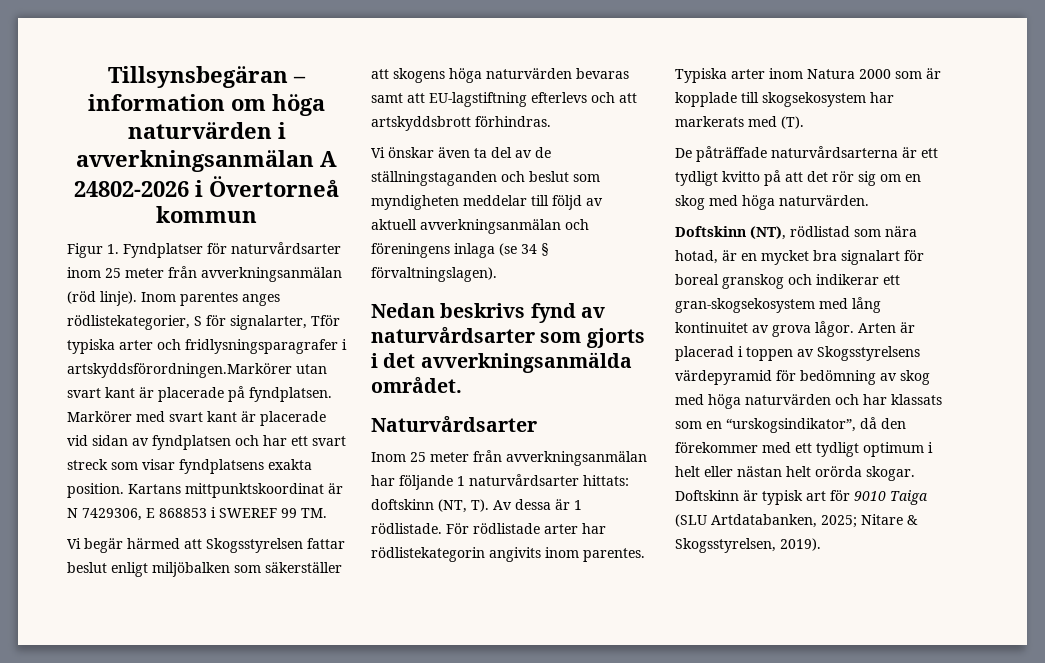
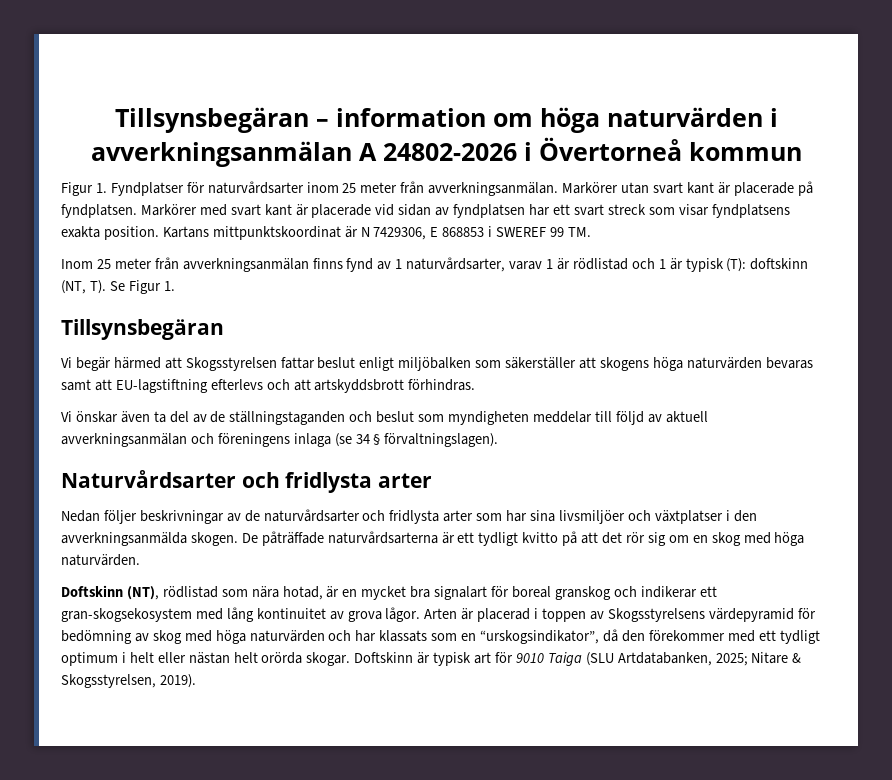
[201,267,342,282] [67,291,280,306] [67,315,340,330] [67,339,347,354] [67,363,292,378] avverkningsanmälan (röd linje). Inom parentes anges rödlistekategorier, S för signalarter, Tför typiska arter och fridlysningsparagrafer i artskyddsförordningen.Markörer -> [428,182,619,196] avverkningsanmälan. Markörer
[235,435,259,446] och -> (526, 211) none
(327, 513) none -> [61,257,809,272] [61,280,175,294] [61,319,224,340] // Inom 25 meter från avverkningsanmälan finns fynd av 1 naturvårdsarter, varav 1 är rödlistad och 1 är typisk (T): doftskinn (NT, T). Se Figur 1. // Tillsynsbegäran
[371,303,605,323] [371,326,645,348] [371,352,632,373] [371,376,462,393] [371,415,537,432] [371,450,647,466] [371,474,629,490] [371,499,582,513] [371,523,606,534] [371,547,645,562] [675,68,941,83] [675,92,894,107] [675,116,804,129] Nedan beskrivs fynd av naturvårdsarter som gjorts i det avverkningsanmälda området. // Naturvårdsarter // Inom 25 meter från avverkningsanmälan har följande 1 naturvårdsarter hittats: doftskinn (NT, T). Av dessa är 1 rödlistade. För rödlistade arter har rödlistekategorin angivits inom parentes. Typiska arter inom Natura 2000 som är kopplade till skogsekosystem har markerats med (T). // -> [61,470,433,493] [61,509,757,524] [61,532,238,546] Naturvårdsarter och fridlysta arter // Nedan följer beskrivningar av de naturvårdsarter och fridlysta arter som har sina livsmiljöer och växtplatser i den avverkningsanmälda skogen.

